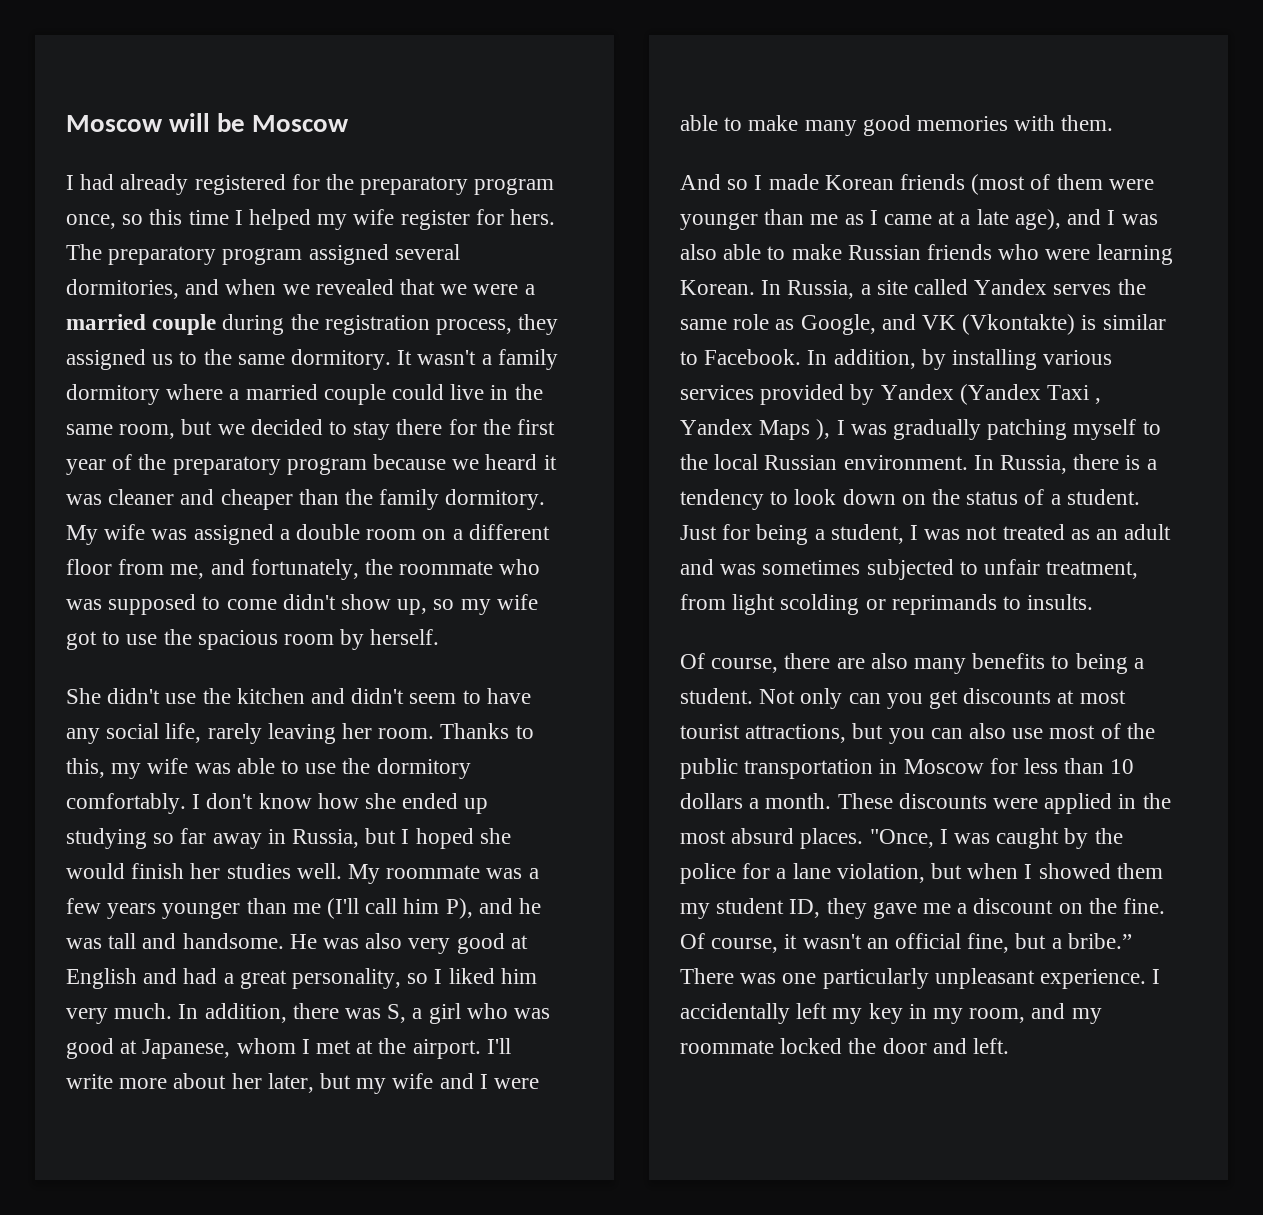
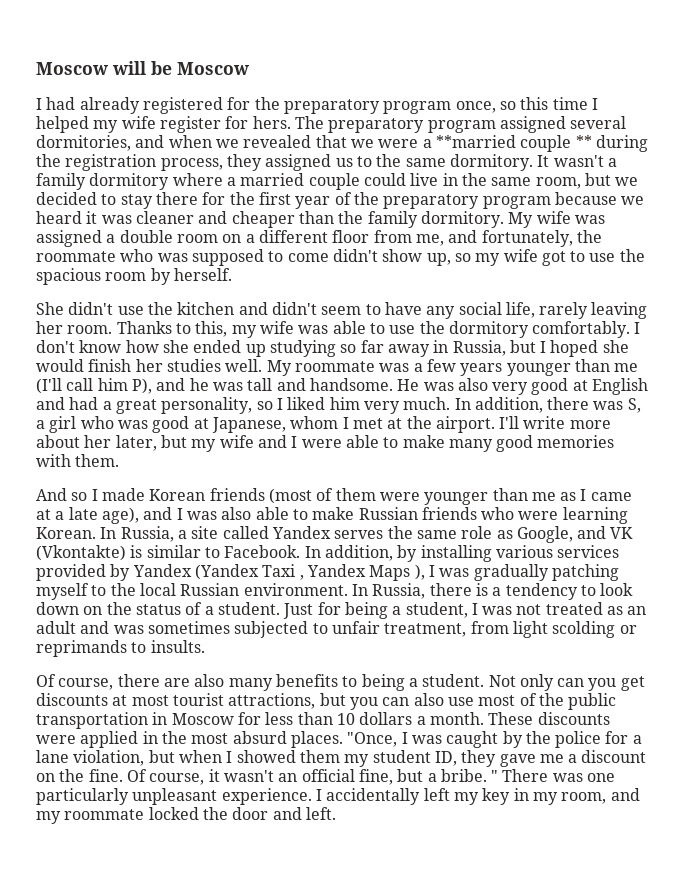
[66,314,217,335] married couple -> [435,135,592,152] **married couple **
[1067,933,1132,949] bribe.” -> [440,769,499,782] bribe. "

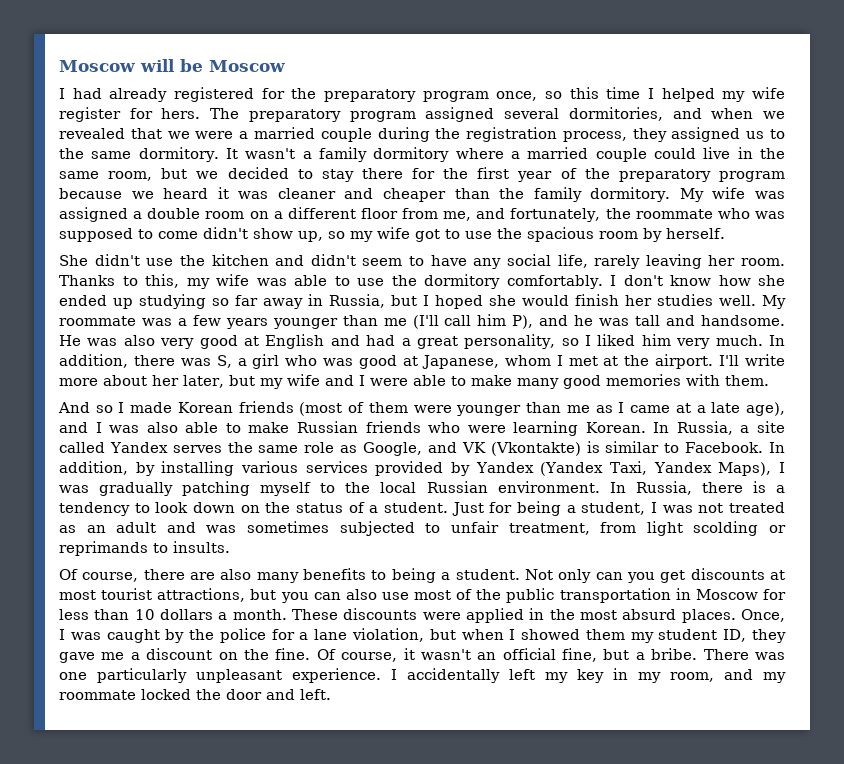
[435,135,592,152] **married couple ** -> [253,127,372,142] married couple
[262,564,425,581] Taxi , Yandex Maps ), -> [610,461,772,476] Taxi, Yandex Maps),
[347,732,398,747] "Once, -> [741,609,785,622] Once,
[491,770,499,782] " -> (698, 654) none

